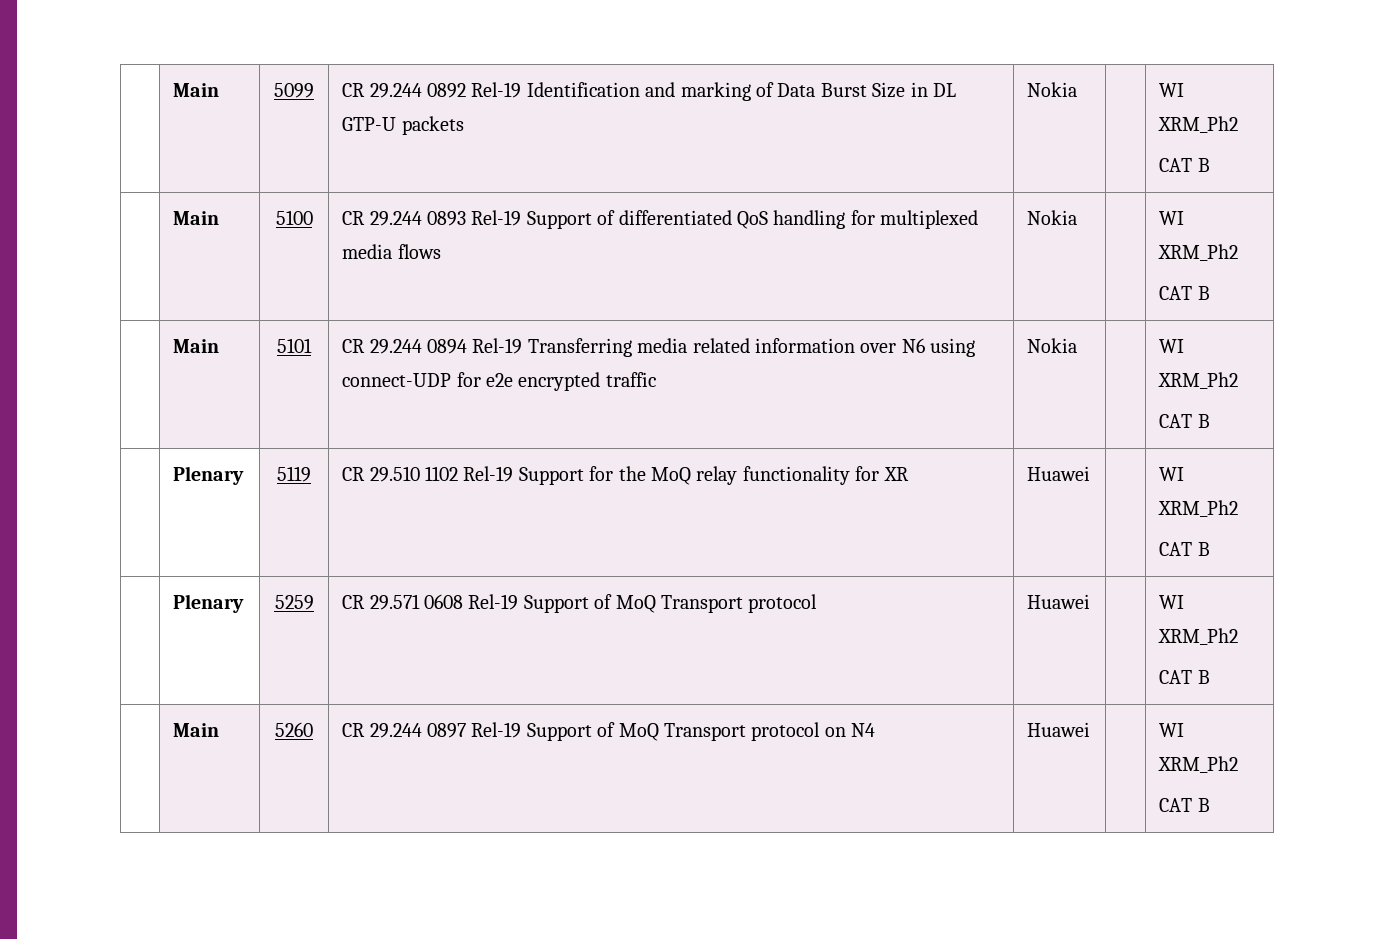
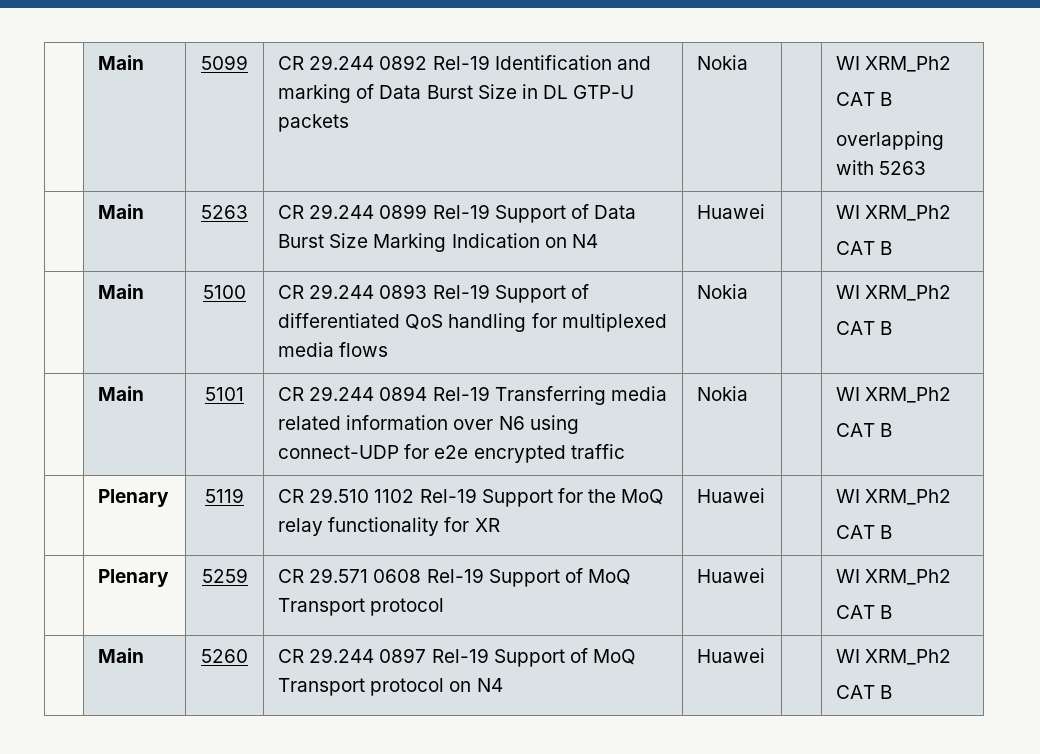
(1210, 165) none -> [836,131,945,150] [836,160,927,175] [98,204,145,219] [201,205,248,219] [278,204,636,223] [278,233,598,252] [697,204,766,219] [836,205,952,221] [836,241,893,255] // overlapping with 5263 // | Main | 5263 | CR 29.244 0899 Rel-19 Support of Data Burst Size Marking Indication on N4 | Huawei | | WI XRM_Ph2 // CAT B

